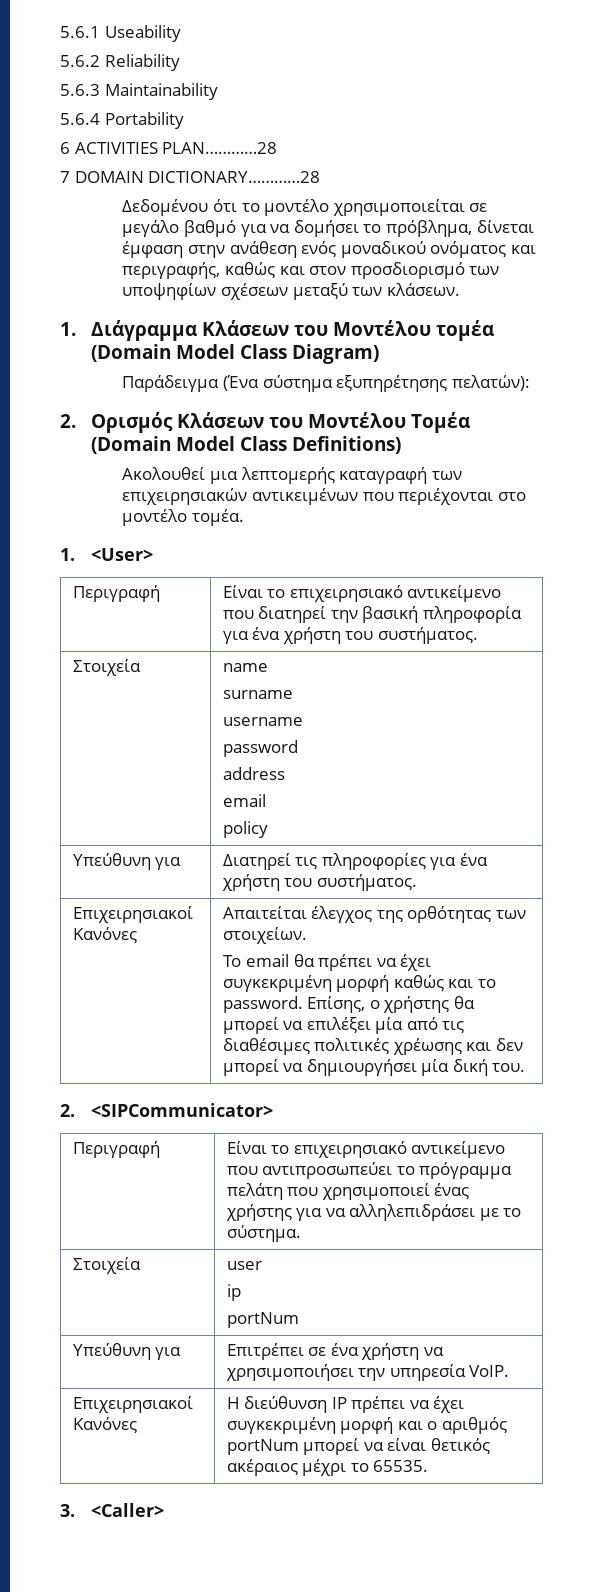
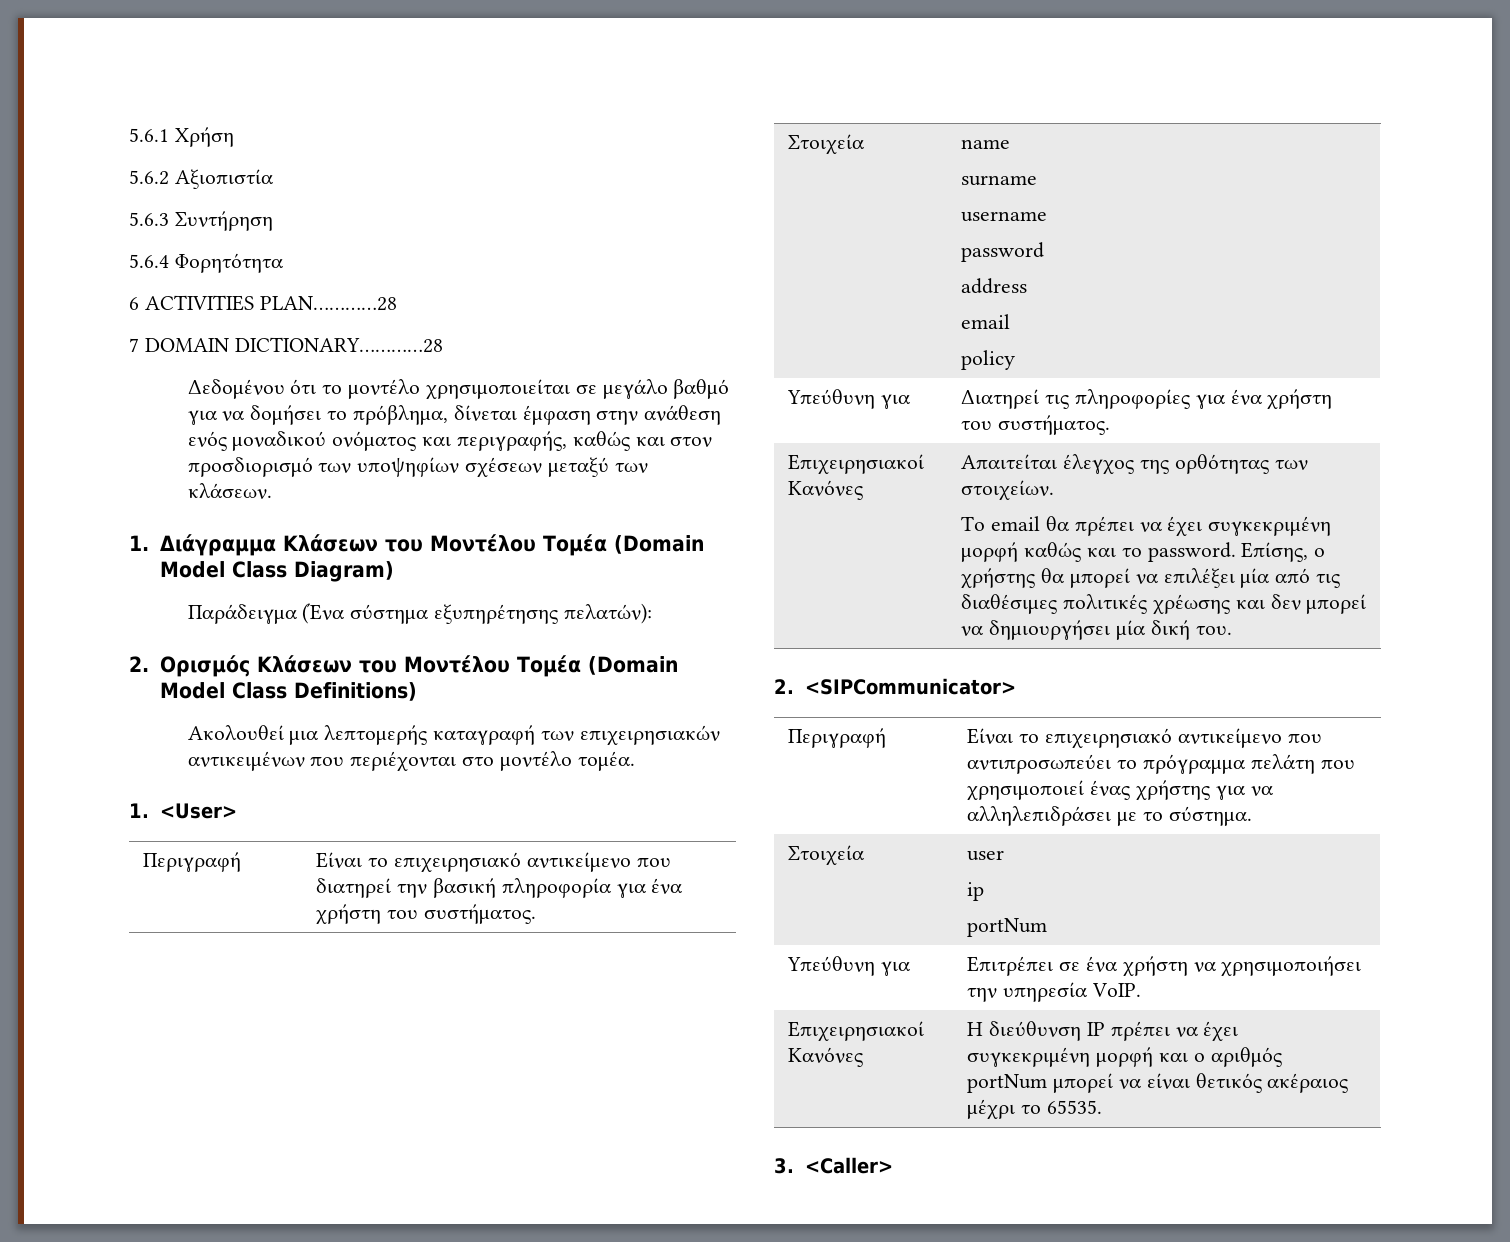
[104,25,181,42] Useability -> [174,127,234,147] Χρήση
[104,54,180,71] Reliability -> [174,169,274,189] Αξιοπιστία
[104,83,218,100] Maintainability -> [174,211,273,231] Συντήρηση
[104,112,184,129] Portability -> [174,253,284,273] Φορητότητα
[436,320,495,341] τομέα -> [542,534,607,556] Τομέα

